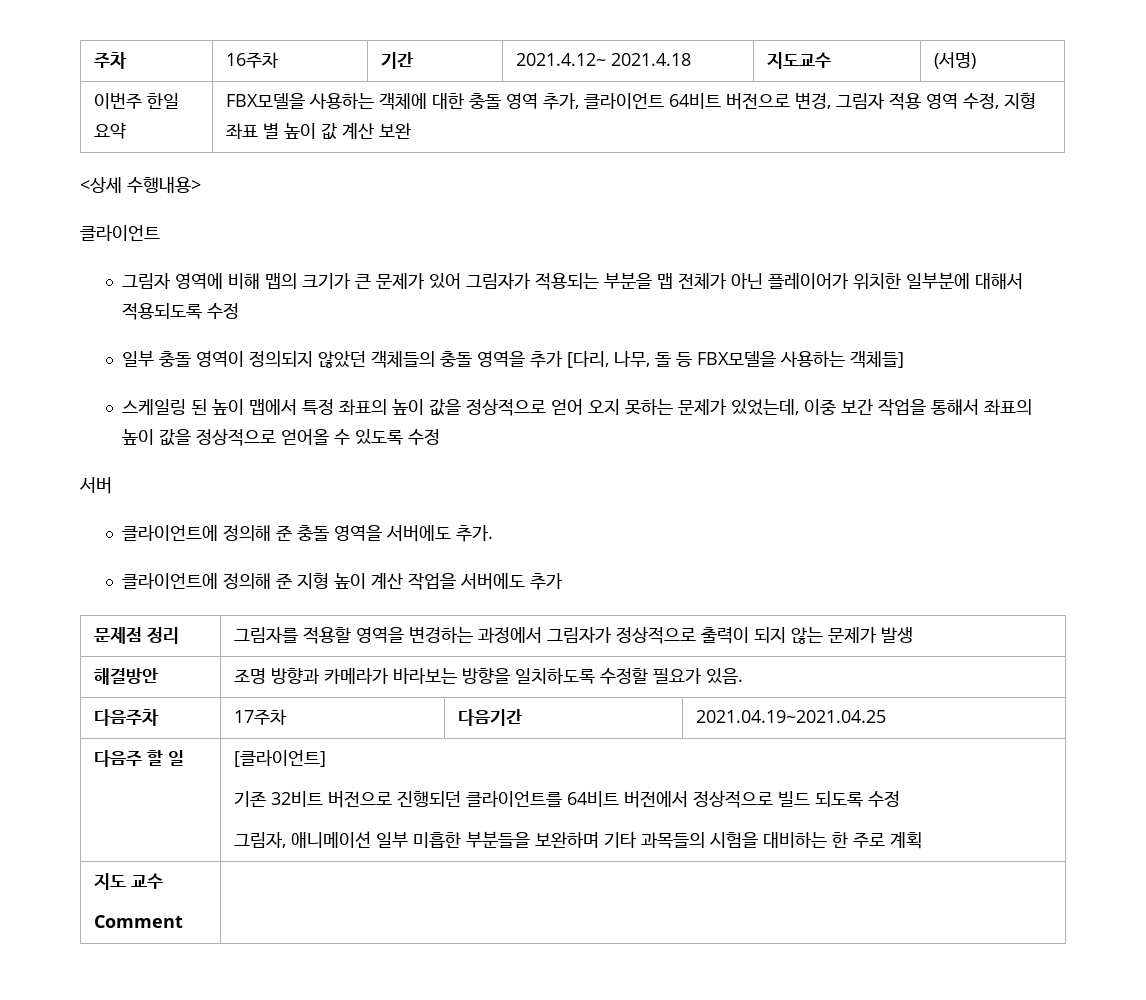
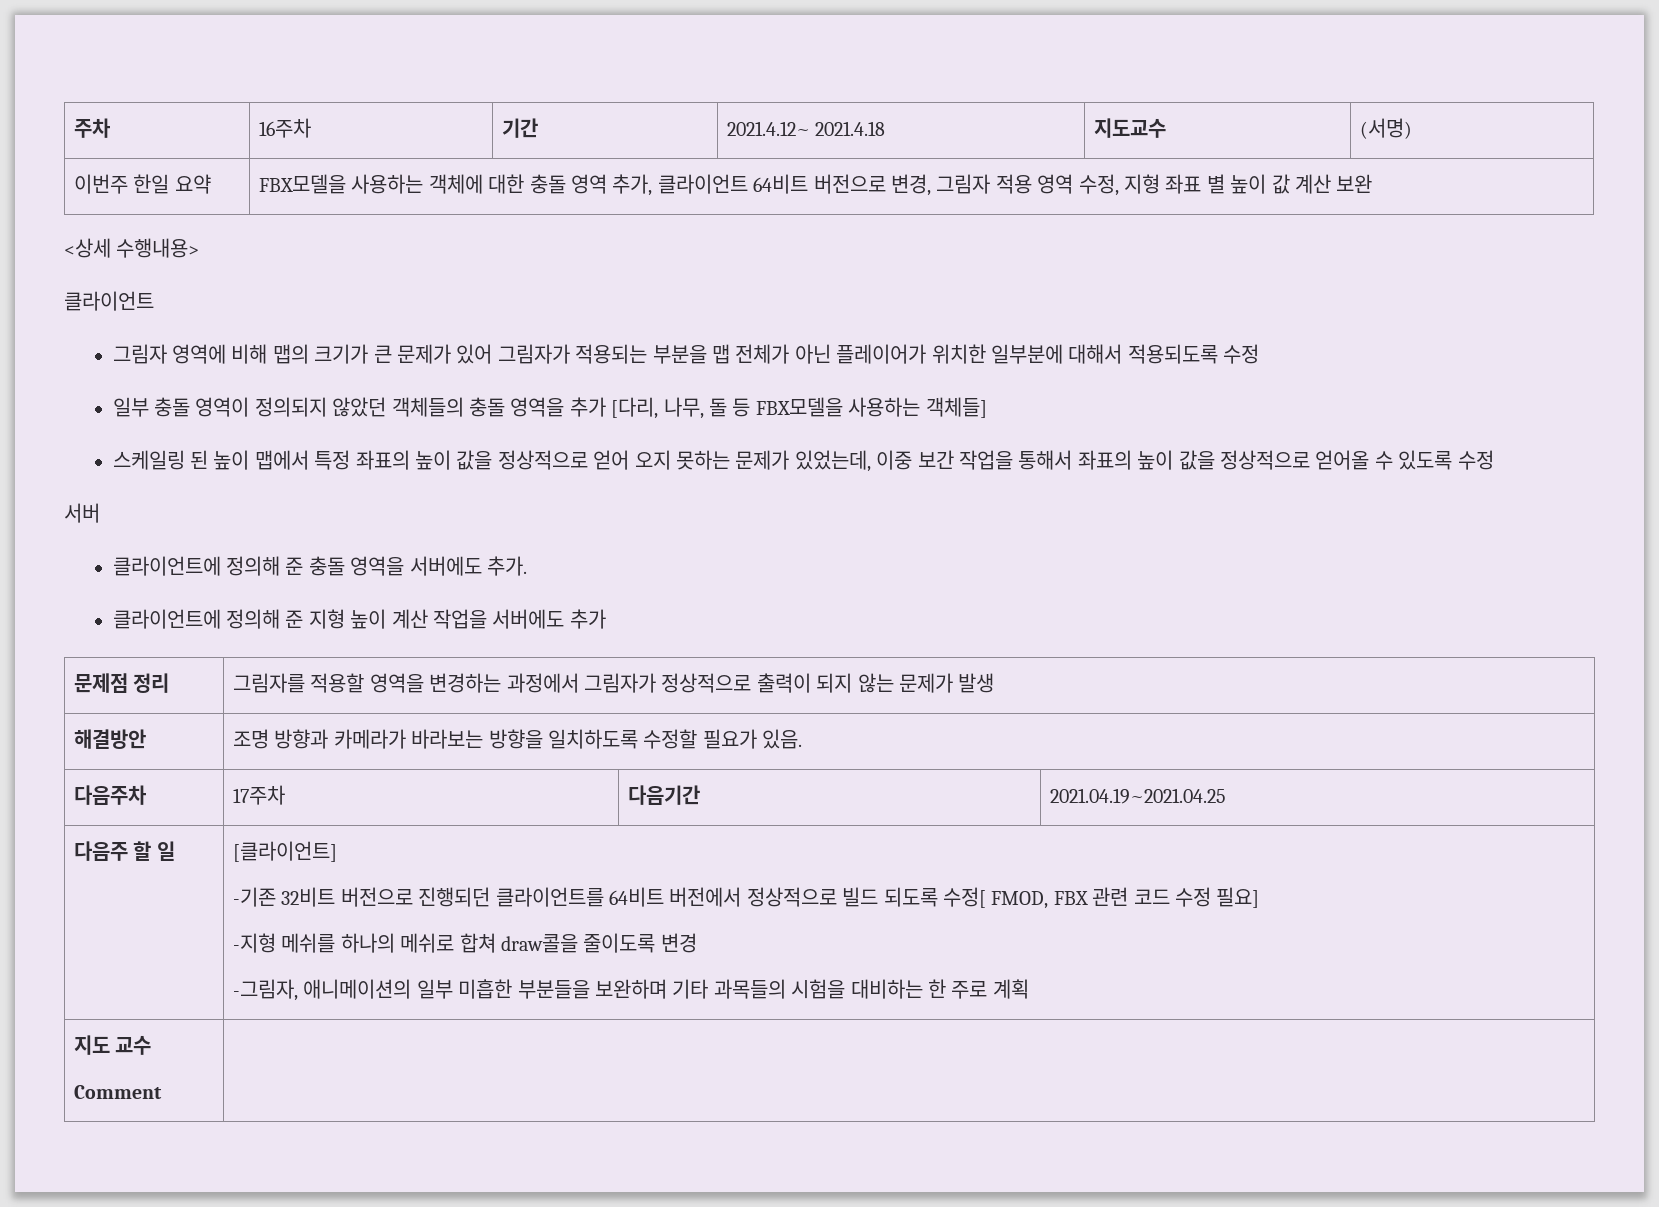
[234,791,267,807] 기존 -> [232,887,276,907] -기존
[868,791,901,807] [234,831,372,848] 수정 // 그림자, 애니메이션 -> [942,887,1260,909] [232,933,697,953] [232,979,412,1001] 수정[ FMOD, FBX 관련 코드 수정 필요] // -지형 메쉬를 하나의 메쉬로 합쳐 draw콜을 줄이도록 변경 // -그림자, 애니메이션의

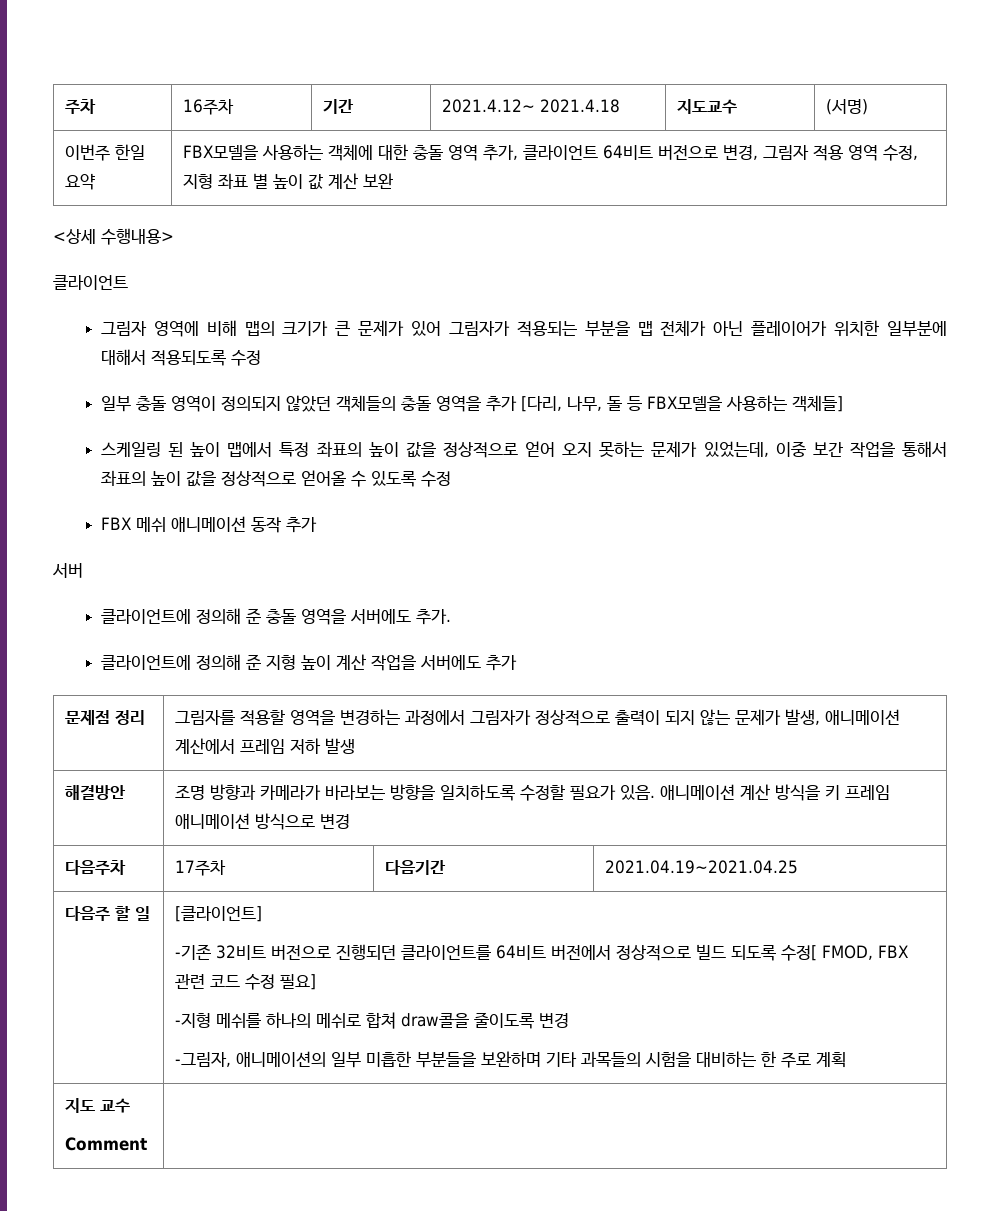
(1494, 460) none -> [100,516,317,533] // FBX 메쉬 애니메이션 동작 추가
(953, 683) none -> [785,709,901,725] [175,738,322,754] 발생, 애니메이션 계산에서 프레임 저하
(803, 739) none -> [660,784,891,801] [175,813,351,830] 애니메이션 계산 방식을 키 프레임 애니메이션 방식으로 변경

